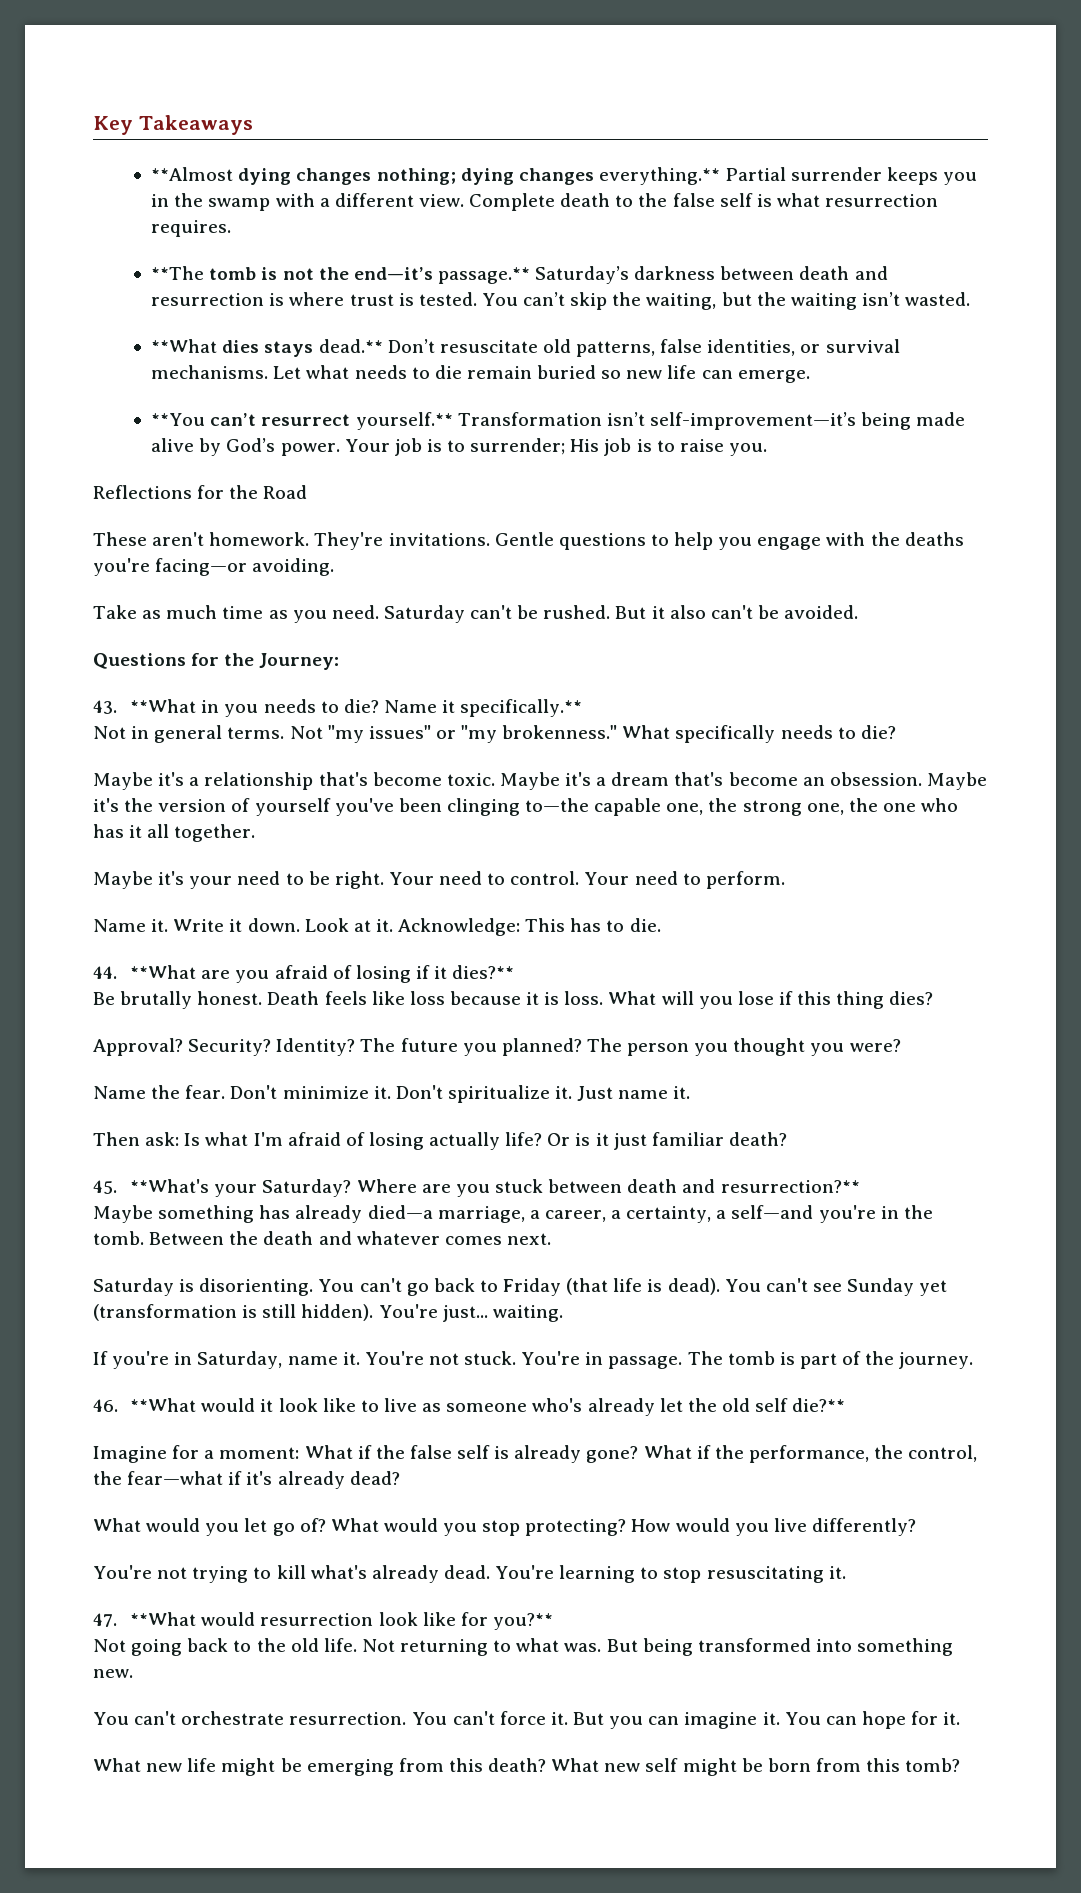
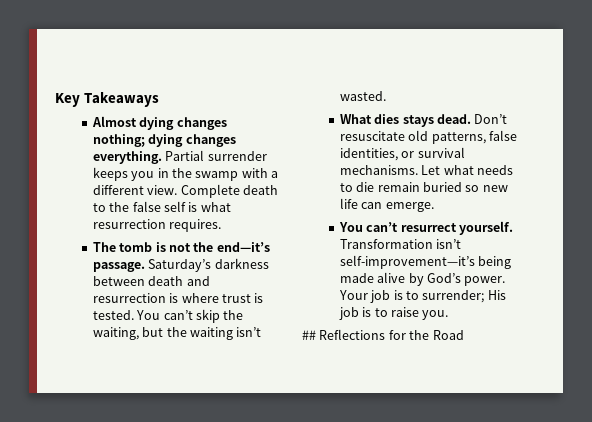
[151,167,234,181] **Almost -> [91,116,137,127] Almost
[598,167,720,185] everything.** -> [92,151,162,164] everything.
[151,266,205,280] **The -> [92,242,116,252] The
[437,267,530,284] passage.** -> [92,262,145,272] passage.
[151,339,218,353] **What -> [339,114,372,124] What
[318,339,383,353] dead.** -> [437,114,472,124] dead.
[151,413,206,426] **You -> [338,222,363,232] You
[355,412,453,430] yourself.** -> [459,221,514,235] yourself.
(767, 449) none -> [302,330,316,340] ##
[93,532,964,550] [93,558,335,576] [93,605,859,623] [93,653,340,670] [93,699,583,717] [93,725,896,743] [93,772,987,790] [93,798,959,816] [93,824,256,842] [93,871,785,889] [93,918,661,936] [93,965,515,983] [93,991,934,1009] [93,1038,901,1056] [93,1085,691,1103] [93,1132,787,1150] [93,1179,860,1197] [93,1205,933,1223] [93,1231,551,1245] [93,1278,948,1296] [93,1304,563,1322] [93,1351,974,1369] [93,1398,846,1416] [93,1445,978,1463] [93,1471,400,1489] [93,1518,916,1536] [93,1565,846,1583] [93,1612,554,1630] [93,1638,954,1656] [93,1669,133,1678] [93,1711,961,1729] [93,1758,961,1776] // These aren't homework. They're invitations. Gentle questions to help you engage with the deaths you're facing—or avoiding. // Take as much time as you need. Saturday can't be rushed. But it also can't be avoided. // Questions for the Journey: // 43. **What in you needs to die? Name it specifically.** // Not in general terms. Not "my issues" or "my brokenness." What specifically needs to die? // Maybe it's a relationship that's become toxic. Maybe it's a dream that's become an obsession. Maybe it's the version of yourself you've been clinging to—the capable one, the strong one, the one who has it all together. // Maybe it's your need to be right. Your need to control. Your need to perform. // Name it. Write it down. Look at it. Acknowledge: This has to die. // 44. **What are you afraid of losing if it dies?** // Be brutally honest. Death feels like loss because it is loss. What will you lose if this thing dies? // Approval? Security? Identity? The future you planned? The person you thought you were? // Name the fear. Don't minimize it. Don't spiritualize it. Just name it. // Then ask: Is what I'm afraid of losing actually life? Or is it just familiar death? // 45. **What's your Saturday? Where are you stuck between death and resurrection?** // Maybe something has already died—a marriage, a career, a certainty, a self—and you're in the tomb. Between the death and whatever comes next. // Saturday is disorienting. You can't go back to Friday (that life is dead). You can't see Sunday yet (transformation is still hidden). You're just... waiting. // If you're in Saturday, name it. You're not stuck. You're in passage. The tomb is part of the journey. // 46. **What would it look like to live as someone who's already let the old self die?** // Imagine for a moment: What if the false self is already gone? What if the performance, the control, the fear—what if it's already dead? // What would you let go of? What would you stop protecting? How would you live differently? // You're not trying to kill what's already dead. You're learning to stop resuscitating it. // 47. **What would resurrection look like for you?** // Not going back to the old life. Not returning to what was. But being transformed into something new. // You can't orchestrate resurrection. You can't force it. But you can imagine it. You can hope for it. // What new life might be emerging from this death? What new self might be born from this tomb? -> (464, 335) none

